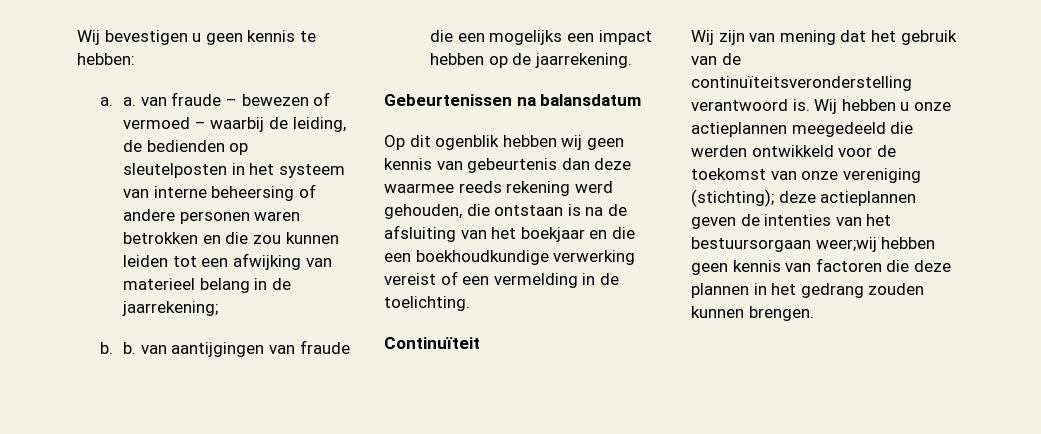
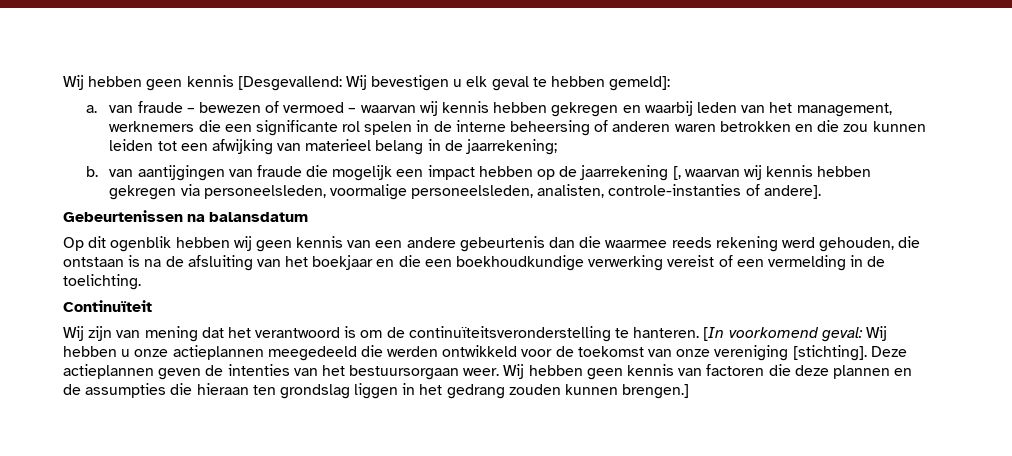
[77,30,316,45] [77,53,135,65] [100,97,137,106] Wij bevestigen u geen kennis te hebben: // a. a. -> [63,75,671,91] [86,105,98,113] Wij hebben geen kennis [Desgevallend: Wij bevestigen u elk geval te hebben gemeld]: // a.
[210,117,346,132] [123,140,249,155] [123,163,345,178] [123,189,150,198] waarbij de leiding, de bedienden op sleutelposten in het systeem van -> [360,101,892,117] [109,120,452,136] waarvan wij kennis hebben gekregen en waarbij leden van het management, werknemers die een significante rol spelen in de
[123,209,250,224] andere personen -> [612,121,671,132] anderen
[123,342,137,354] b. -> (99, 171) none
[457,30,563,45] een mogelijks -> [332,165,393,181] mogelijk
[534,53,632,68] jaarrekening. -> [580,165,872,181] [109,184,821,200] jaarrekening [, waarvan wij kennis hebben gekregen via personeelsleden, voormalige personeelsleden, analisten, controle-instanties of andere].
(463, 165) none -> [375,237,456,248] een andere
[594,158,632,170] deze -> [579,236,602,248] die
[900,30,957,45] [691,53,741,65] [691,76,912,91] [691,99,810,111] gebruik van de continuïteitsveronderstelling verantwoord is. -> [255,326,863,342] verantwoord is om de continuïteitsveronderstelling te hanteren. [In voorkomend geval:
[691,189,816,207] (stichting); deze -> [792,345,907,361] [stichting]. Deze
[815,237,877,252] weer;wij -> [463,364,525,379] weer. Wij
(749, 290) none -> [894,368,913,376] [63,383,399,399] en de assumpties die hieraan ten grondslag liggen
[748,306,814,321] brengen. -> [622,384,690,399] brengen.]

